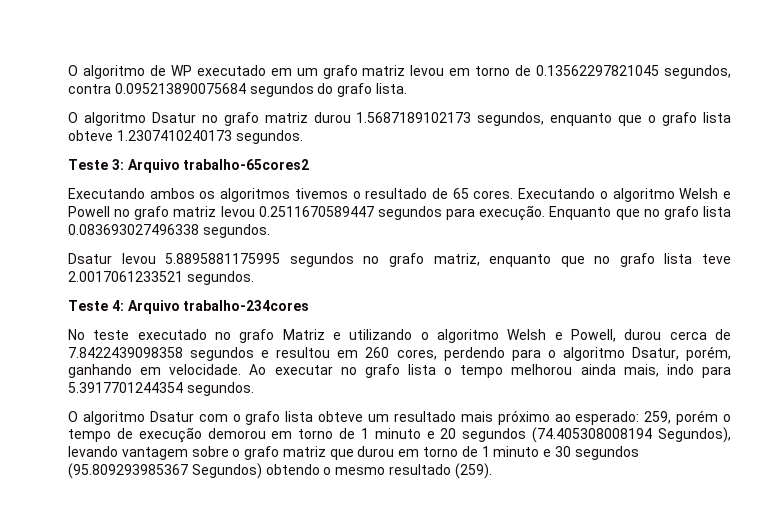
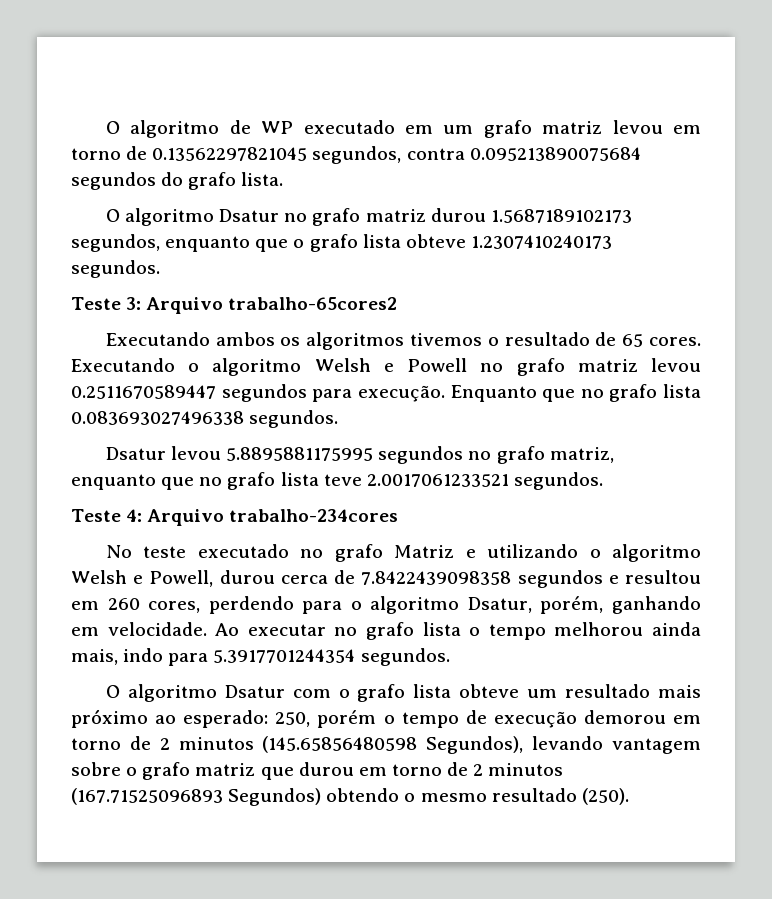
[644,411,672,424] 259, -> [275,712,311,727] 250,
[360,427,653,443] 1 minuto e 20 segundos (74.405308008194 -> [159,736,418,753] 2 minutos (145.65856480598
[481,446,639,460] [68,463,188,479] 1 minuto e 30 segundos (95.809293985367 -> [473,763,564,776] [71,788,223,805] 2 minutos (167.71525096893
[454,463,492,479] (259). -> [581,788,629,805] (250).

